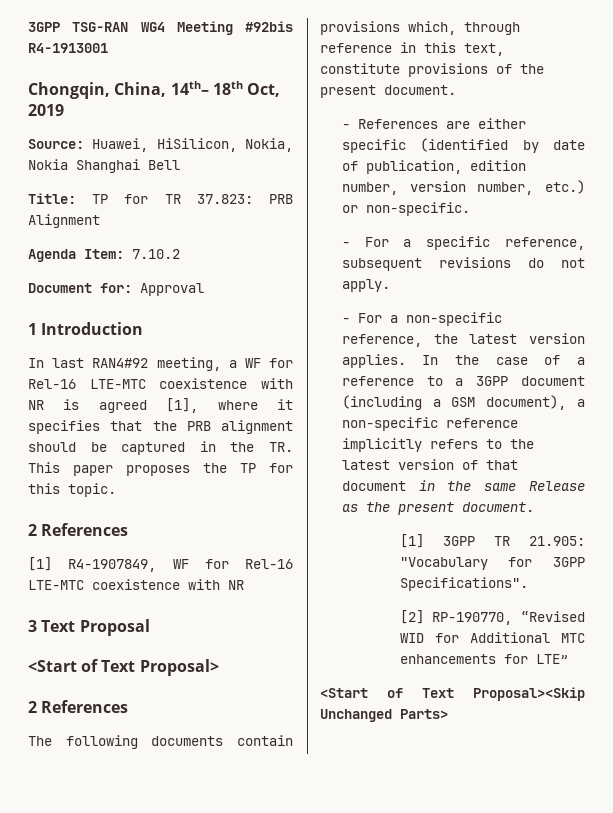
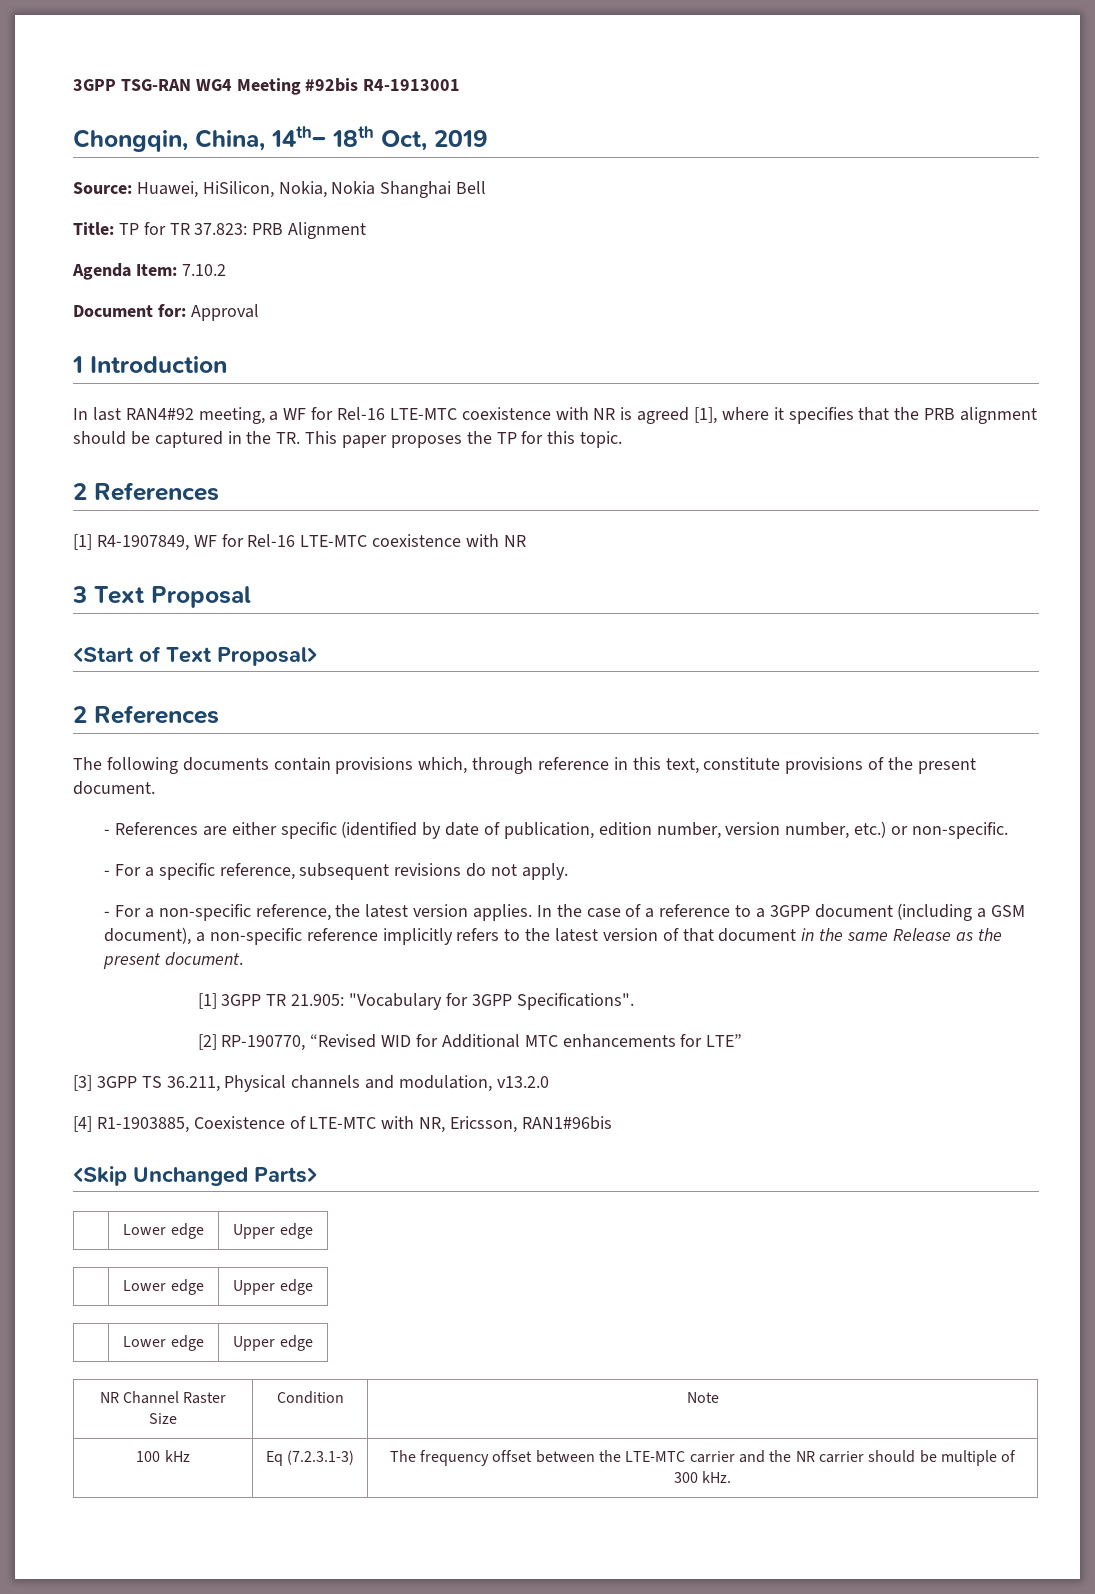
[320,687,585,701] [320,709,448,722] <Start of Text Proposal><Skip Unchanged Parts> -> [73,1075,549,1092] [73,1116,612,1133] [73,1166,317,1186] [123,1223,204,1239] [233,1223,313,1239] [123,1279,204,1295] [233,1279,313,1295] [123,1335,204,1351] [233,1335,313,1351] [99,1391,227,1404] [149,1413,177,1424] [276,1391,344,1404] [686,1392,719,1403] [136,1450,190,1462] [265,1450,355,1466] [389,1450,1017,1466] [673,1471,732,1483] [3] 3GPP TS 36.211, Physical channels and modulation, v13.2.0 // [4] R1-1903885, Coexistence of LTE-MTC with NR, Ericsson, RAN1#96bis // <Skip Unchanged Parts> // | Lower edge | Upper edge // | Lower edge | Upper edge // | Lower edge | Upper edge // NR Channel Raster Size | Condition | Note // 100 kHz | Eq (7.2.3.1-3) | The frequency offset between the LTE-MTC carrier and the NR carrier should be multiple of 300 kHz.

